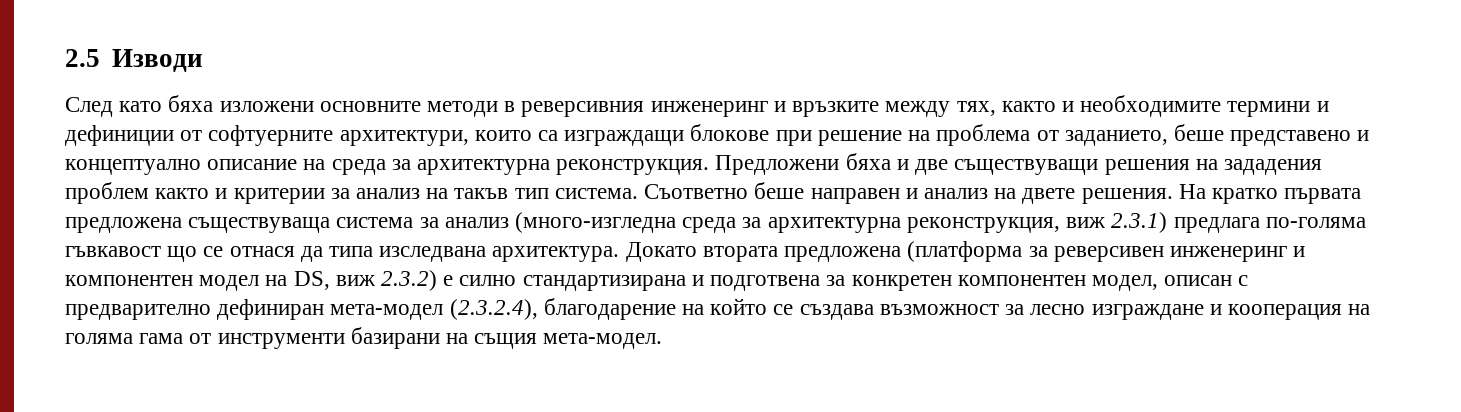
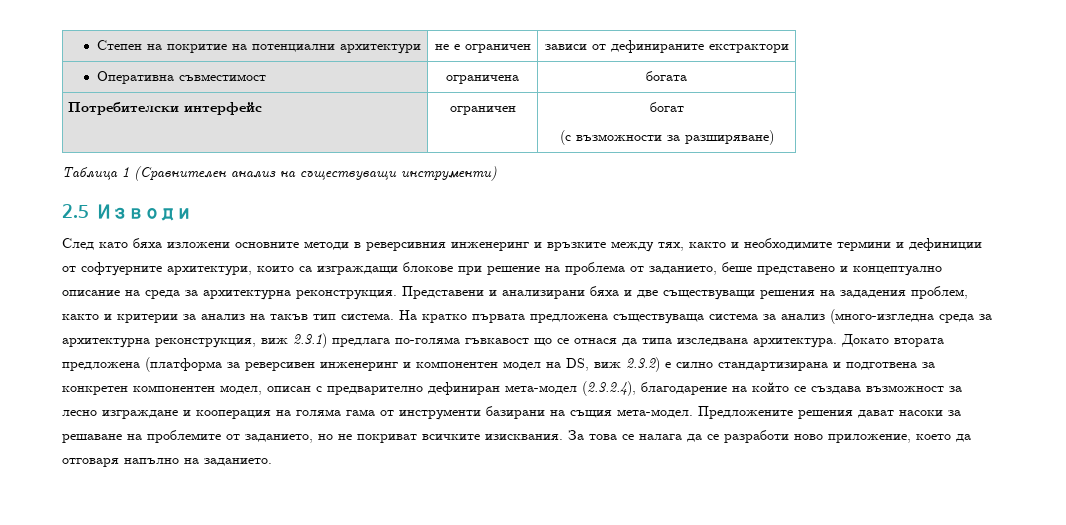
(65, 58) none -> [97,40,422,54] [434,44,531,53] [544,40,789,53] [97,71,267,84] [446,75,519,84] [646,71,687,81] [68,102,263,115] [449,106,516,115] [649,102,684,112] [559,130,774,145] [62,166,497,181] Степен на покритие на потенциални архитектури | не е ограничен | зависи от дефинираните екстрактори // Оперативна съвместимост | ограничена | богата // Потребителски интерфейс | ограничен | богат // (с възможности за разширяване) // Таблица 1 (Сравнителен анализ на съществуващи инструменти) //
[715,155,840,175] Предложени -> [402,286,585,299] Представени и анализирани
[65,182,149,204] проблем -> [911,286,968,299] проблем,
[644,182,1173,204] Съответно беше направен и анализ на двете решения. -> (394, 316) none
(663, 341) none -> [698,406,961,419] [62,430,971,443] [62,458,272,467] Предложените решения дават насоки за решаване на проблемите от заданието, но не покриват всичките изисквания. За това се налага да се разработи ново приложение, което да отговаря напълно на заданието.

